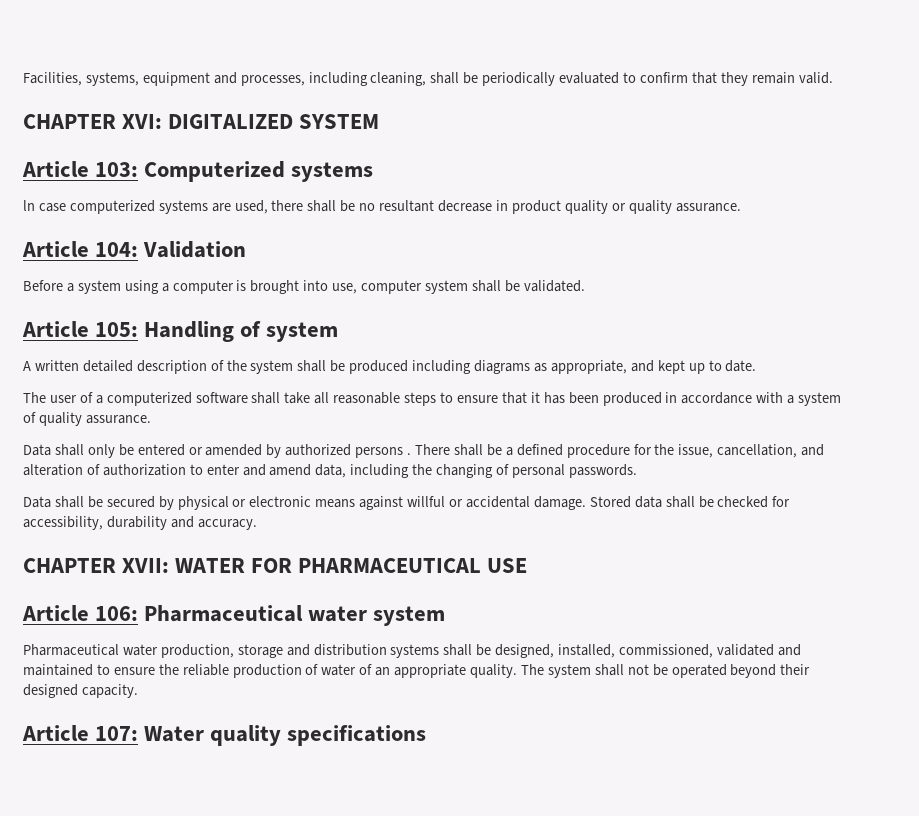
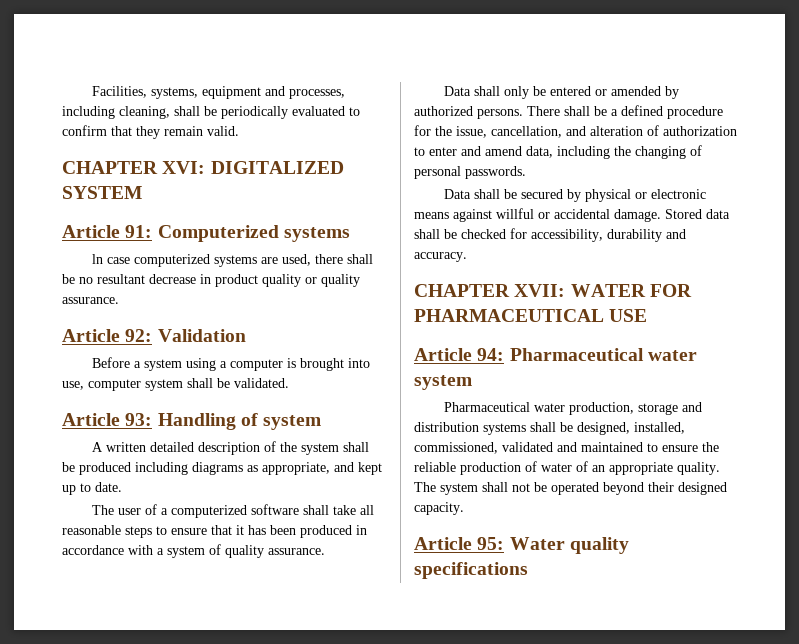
[95,162,139,177] 103: -> [125,225,153,238] 91:
[95,242,139,257] 104: -> [125,329,153,342] 92:
[95,322,139,337] 105: -> [125,413,153,426] 93:
[355,447,412,458] persons . -> [477,109,523,119] persons.
[95,606,139,621] 106: -> [477,348,505,361] 94:
[95,726,139,741] 107: -> [477,537,505,550] 95:

